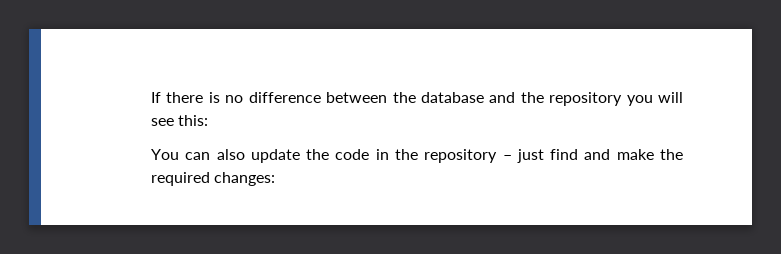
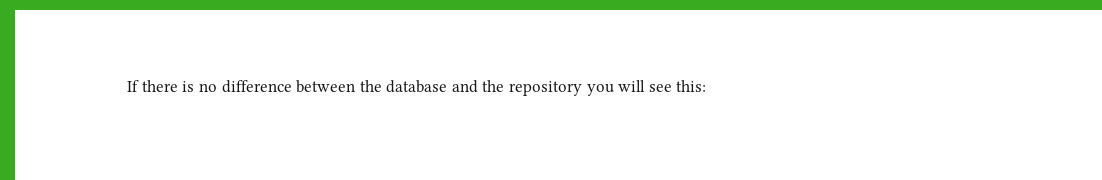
[151,149,683,163] [151,172,276,186] // You can also update the code in the repository – just find and make the required changes: -> (707, 86) none

